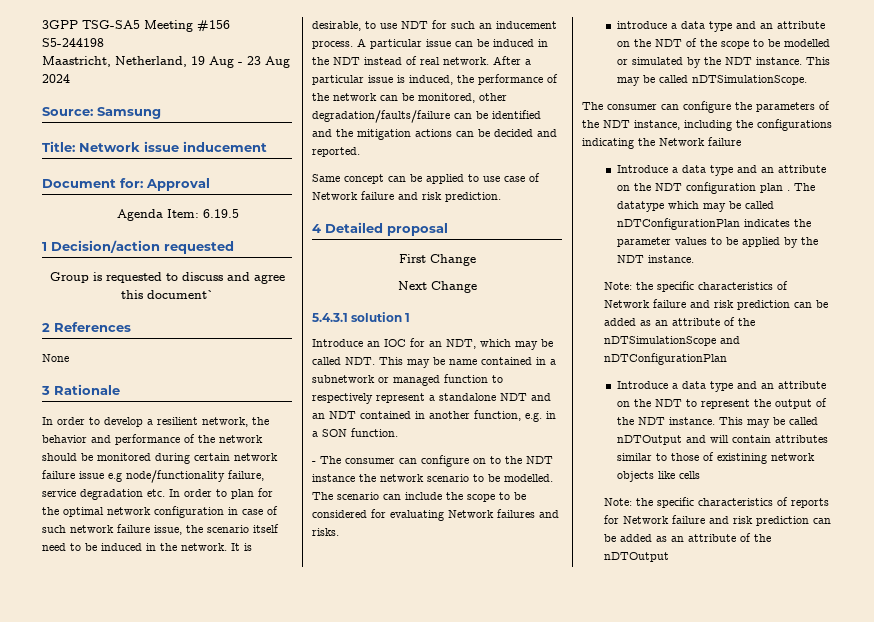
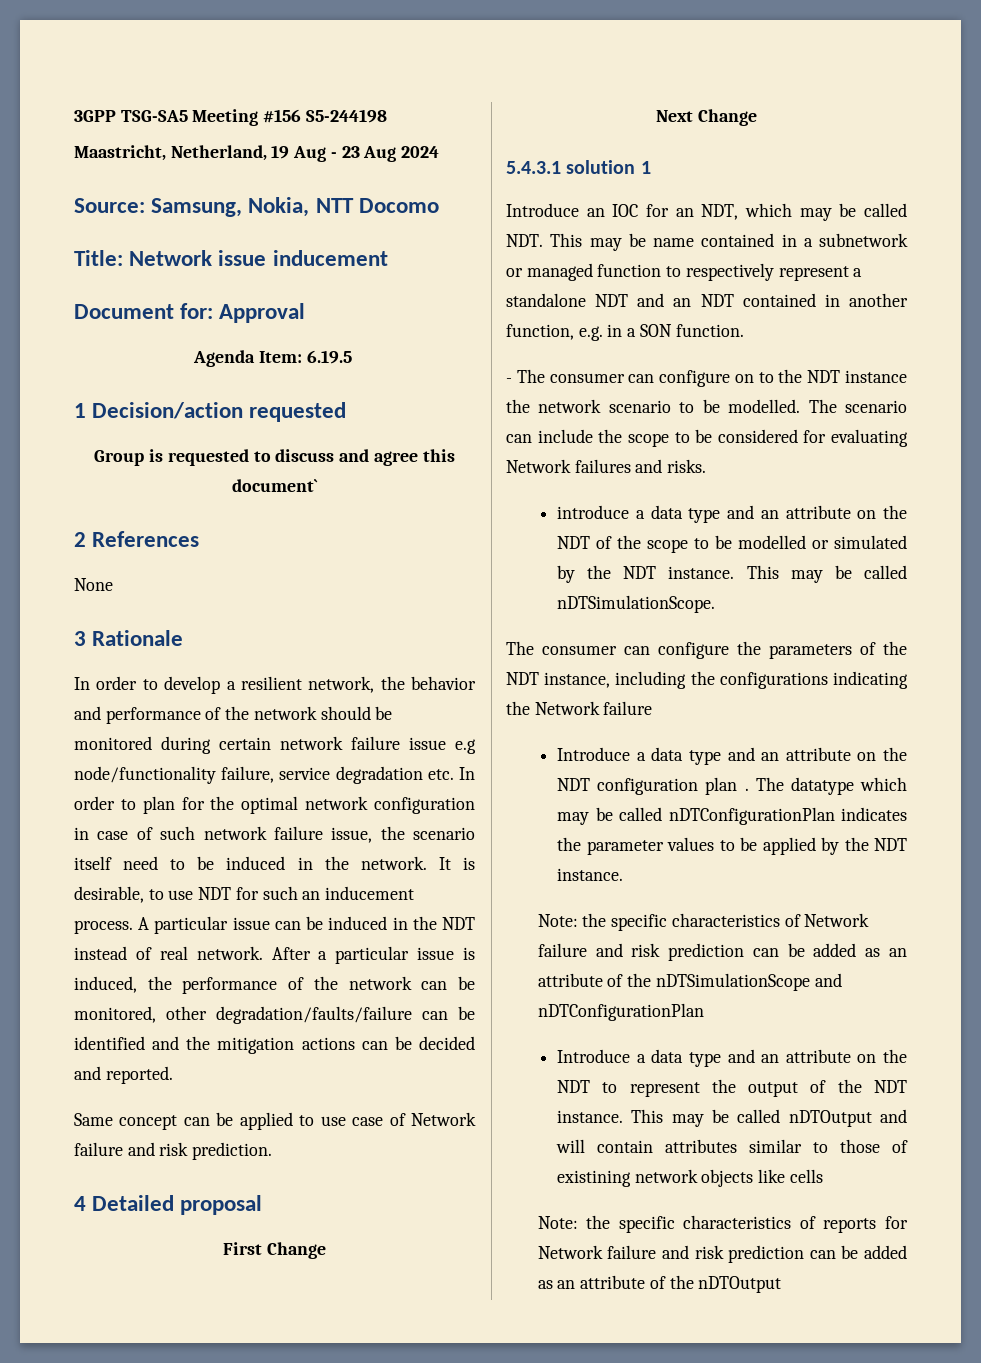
[97,107,161,119] Samsung -> [151,197,439,217] Samsung, Nokia, NTT Docomo

